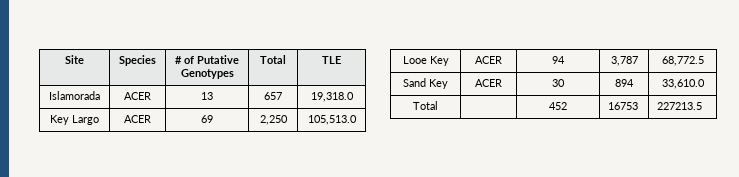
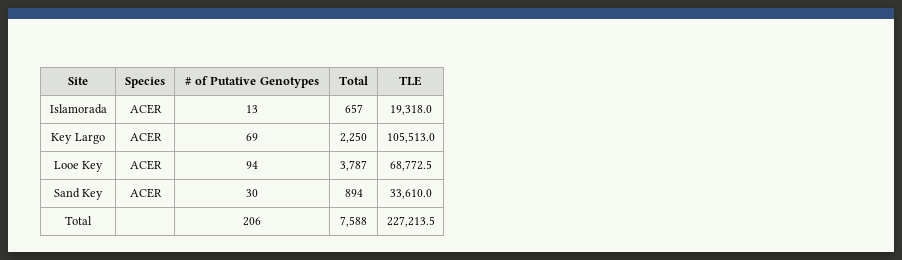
[549,102,567,110] [608,102,639,110] [657,102,703,110] 452 | 16753 | 227213.5 -> [243,217,261,226] [340,216,367,227] [386,216,435,227] 206 | 7,588 | 227,213.5

